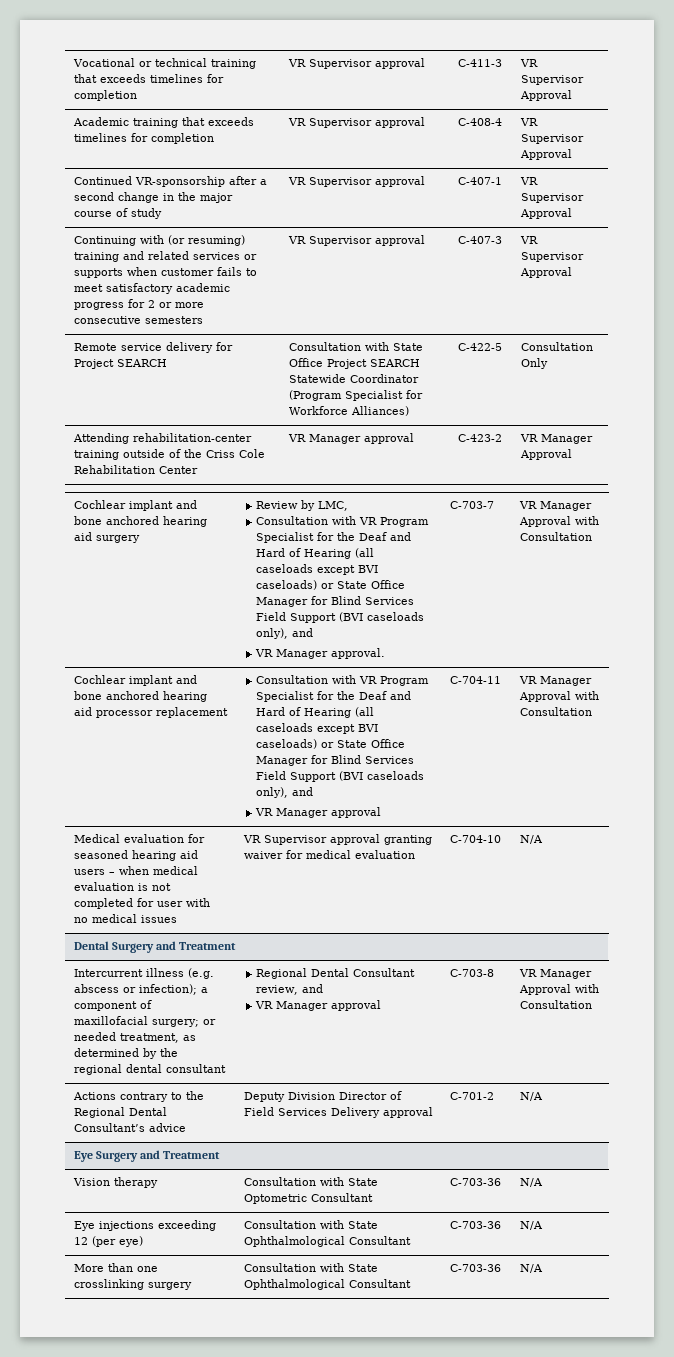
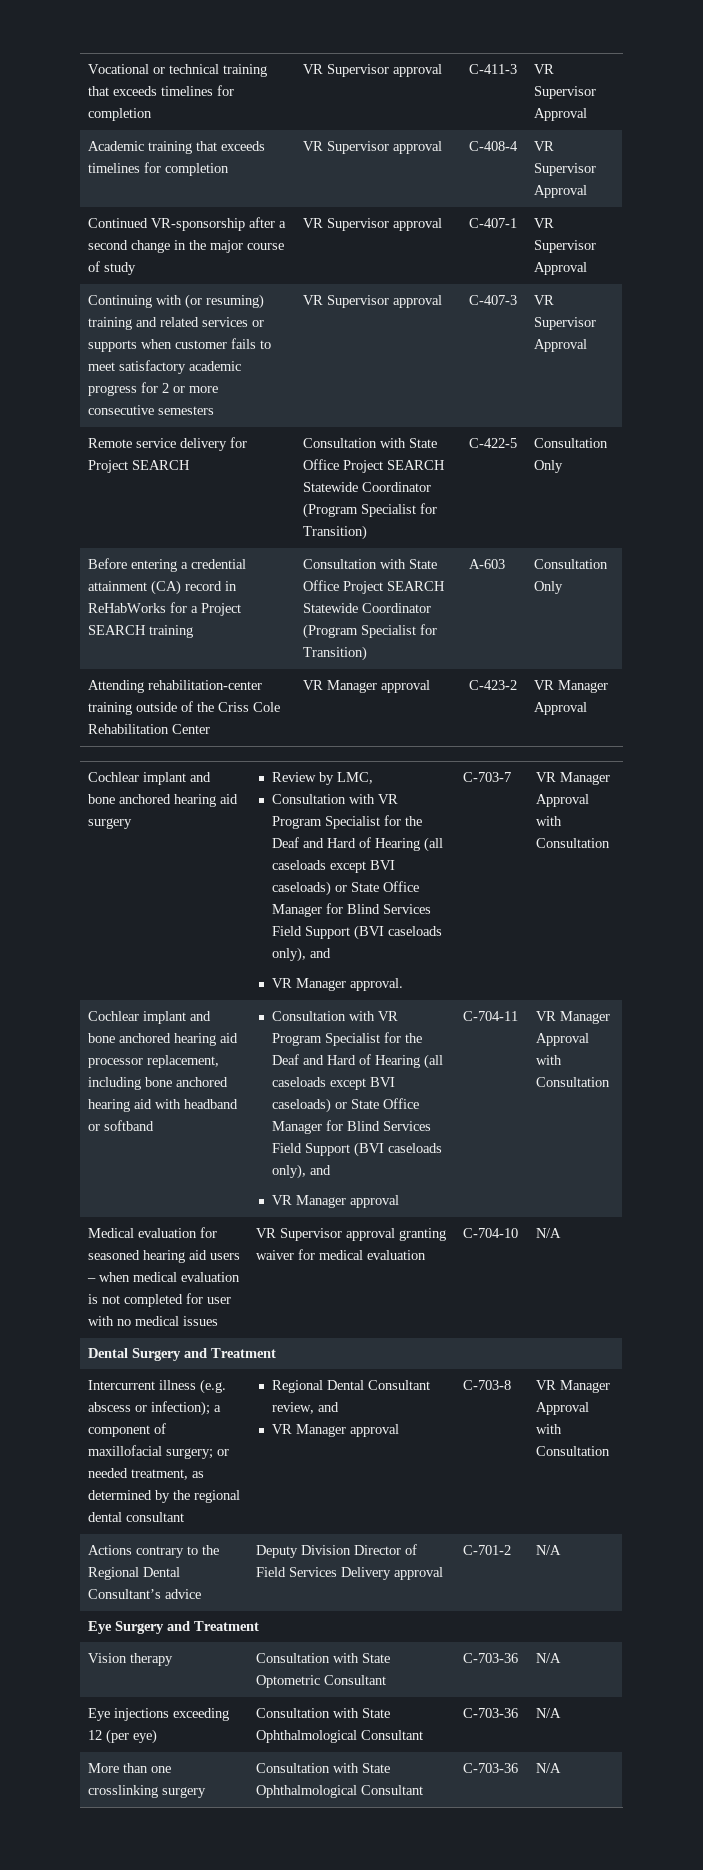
[288,406,409,416] Workforce Alliances) -> [303,525,368,540] Transition)
(548, 363) none -> [88,558,247,572] [88,580,238,595] [88,602,242,616] [88,625,194,638] [303,559,438,569] [303,580,446,594] [303,603,432,613] [303,624,438,639] [303,646,368,661] [469,559,506,569] [534,559,609,569] [534,581,564,594] // Before entering a credential attainment (CA) record in ReHabWorks for a Project SEARCH training | Consultation with State Office Project SEARCH Statewide Coordinator (Program Specialist for Transition) | A-603 | Consultation Only
[155,707,228,718] replacement -> [147,1055,220,1068] [88,1077,229,1090] [88,1099,239,1112] [88,1120,155,1131] replacement, including bone anchored hearing aid with headband or softband

